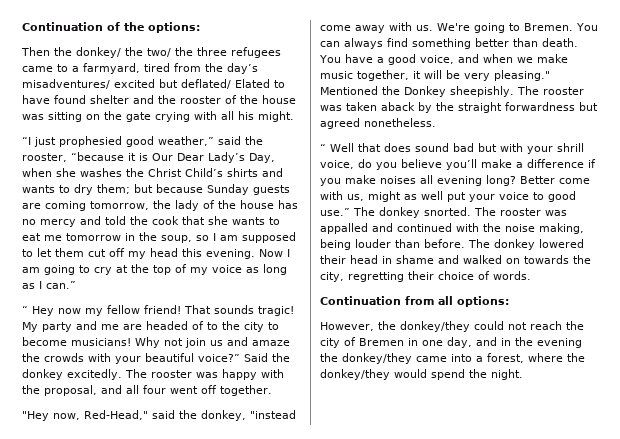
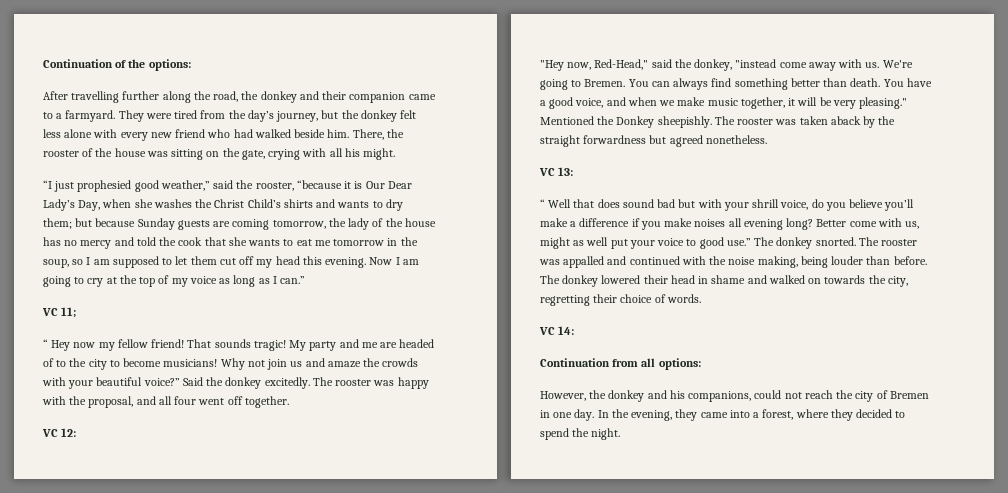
[21,47,281,58] [22,63,258,74] [22,79,285,89] [22,95,154,104] Then the donkey/ the two/ the three refugees came to a farmyard, tired from the day’s misadventures/ excited but deflated/ Elated to have found shelter and -> [43,91,436,103] [43,110,417,122] [43,129,384,141] After travelling further along the road, the donkey and their companion came to a farmyard. They were tired from the day’s journey, but the donkey felt less alone with every new friend who had walked beside him. There,
[126,112,151,122] gate -> [241,150,265,160] gate,
(76, 285) none -> [42,307,77,318] // VC 11;
(272, 390) none -> [42,428,77,437] // VC 12:
(436, 122) none -> [539,167,574,176] // VC 13:
(531, 275) none -> [539,326,575,335] // VC 14:
[400,321,470,332] donkey/they -> [608,390,752,402] donkey and his companions,
[447,337,582,348] [320,353,412,364] day, and in the evening the donkey/they -> [574,409,698,421] day. In the evening, they
[567,353,585,362] [320,369,427,380] the donkey/they would -> [830,409,906,421] they decided to

